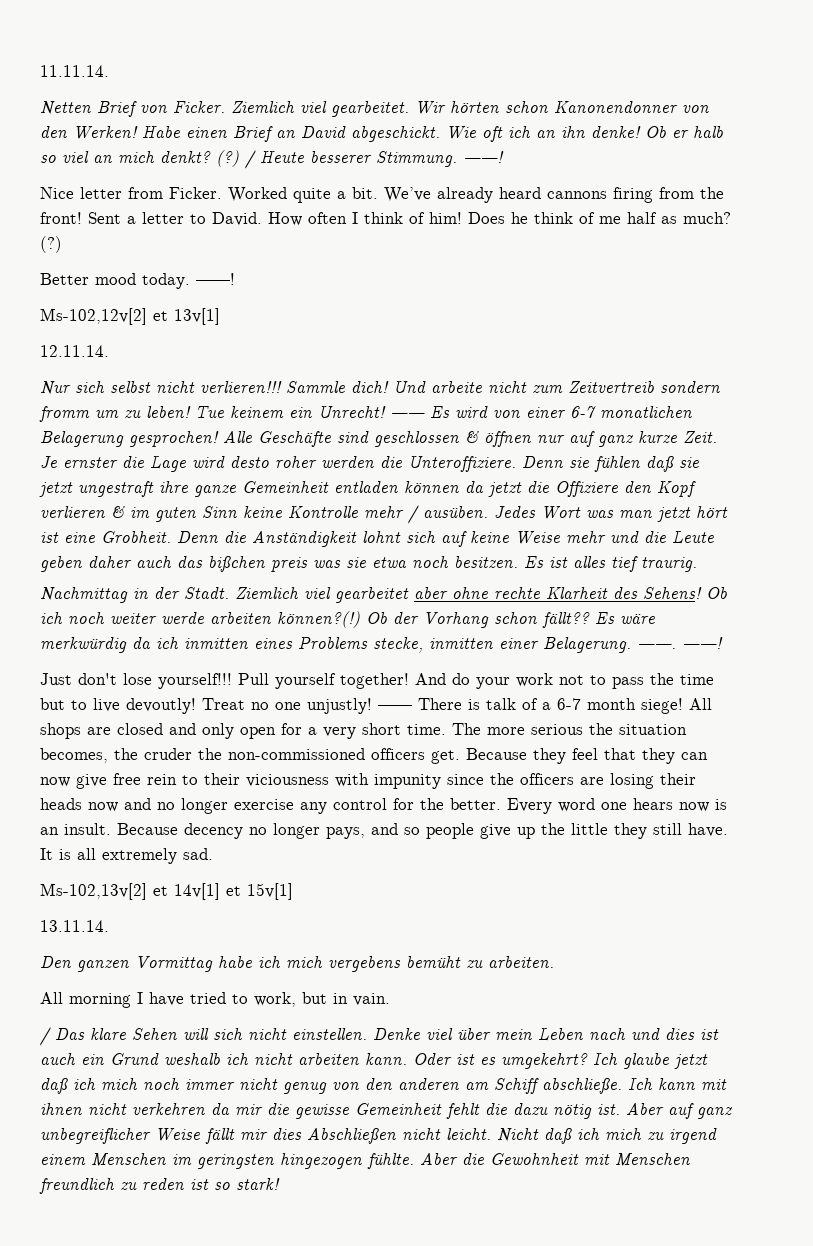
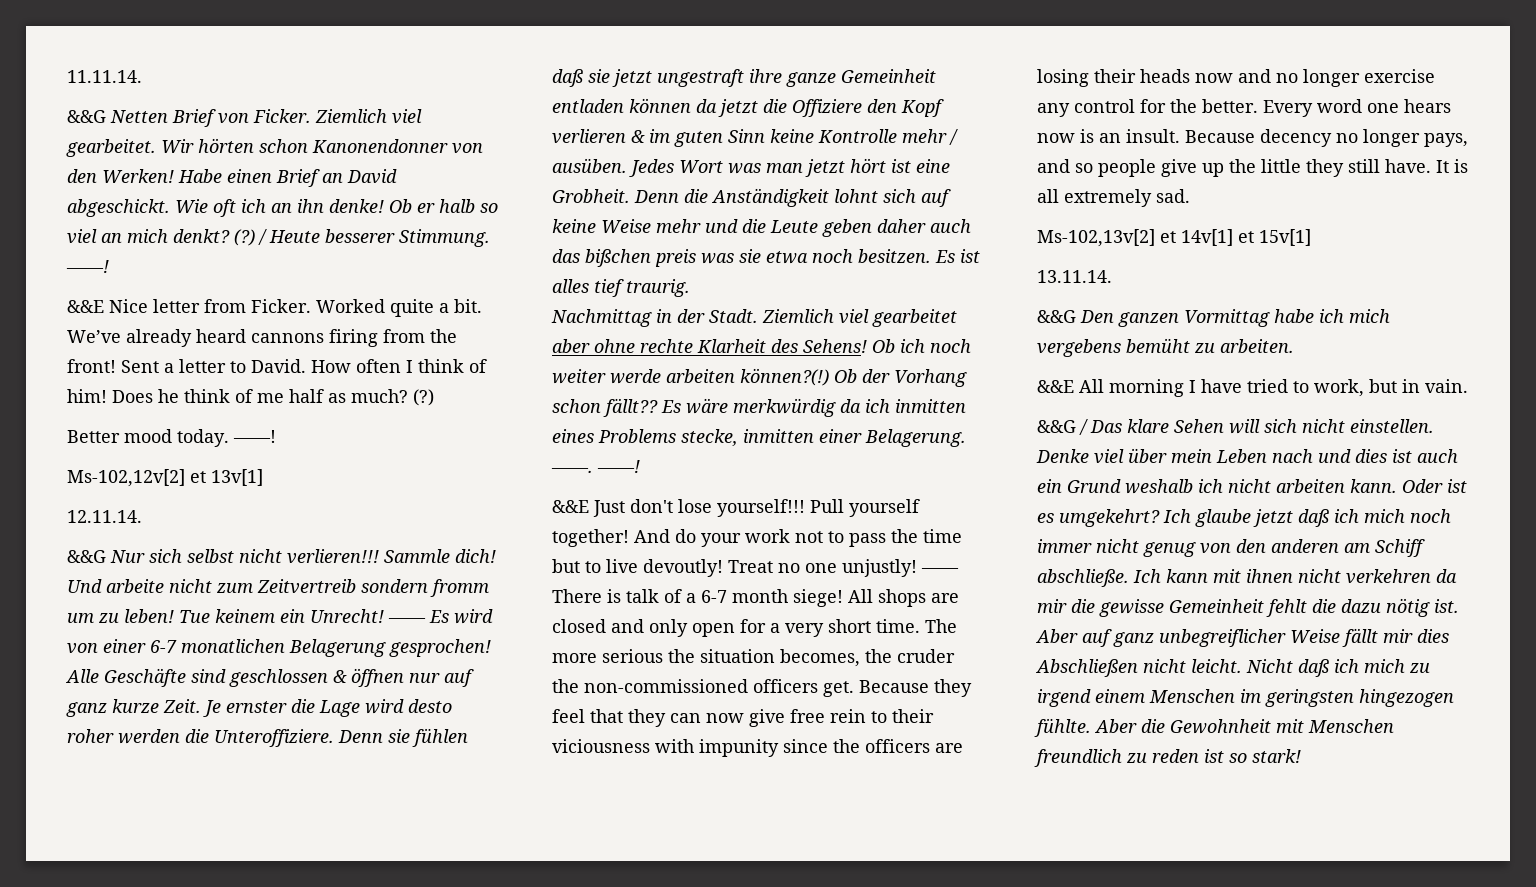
(109, 71) none -> [67,110,106,123] &&G
(504, 157) none -> [67,300,104,313] &&E
(109, 351) none -> [67,550,106,563] &&G
(723, 643) none -> [552,500,589,513] &&E
(109, 926) none -> [1037,310,1076,323] &&G
(554, 962) none -> [1037,380,1074,393] &&E
(390, 999) none -> [1037,420,1076,433] &&G

